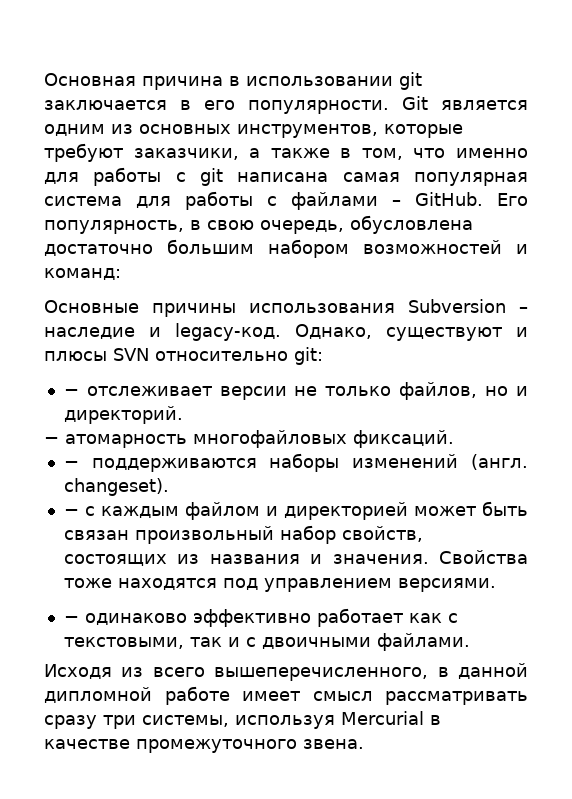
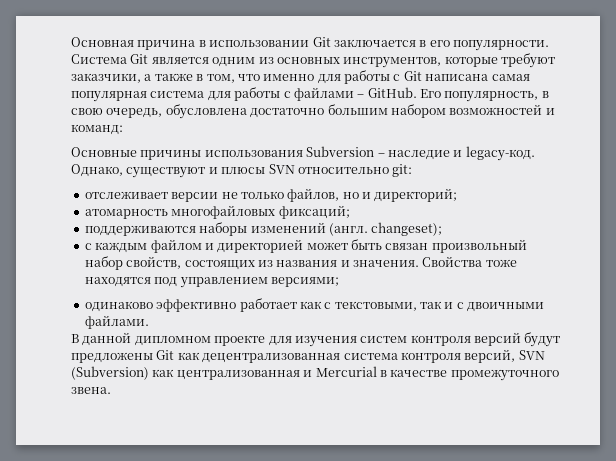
[399,72,422,90] git -> [312,37,331,47] Git
(389, 107) none -> [71,54,127,64] Система
[200,168,224,186] git -> [403,71,422,81] Git
[63,389,79,396] − -> (413, 170) none
[63,406,183,424] [44,430,454,448] [63,461,79,468] директорий. // − атомарность многофайловых фиксаций. // − -> [374,188,458,202] [84,205,350,219] директорий; // атомарность многофайловых фиксаций; //
[63,478,169,496] [63,509,79,516] changeset). // − -> [371,222,443,236] changeset); //
[397,578,496,592] [63,616,79,623] версиями. // − -> [270,277,339,287] версиями; //
[44,663,528,681] [44,686,528,705] [44,715,335,729] Исходя из всего вышеперечисленного, в данной дипломной работе имеет смысл рассматривать сразу три системы, используя -> [71,332,561,347] [71,349,545,363] [71,366,313,380] В данной дипломном проекте для изучения систем контроля версий будут предложены Git как децентрализованная система контроля версий, SVN (Subversion) как централизованная и

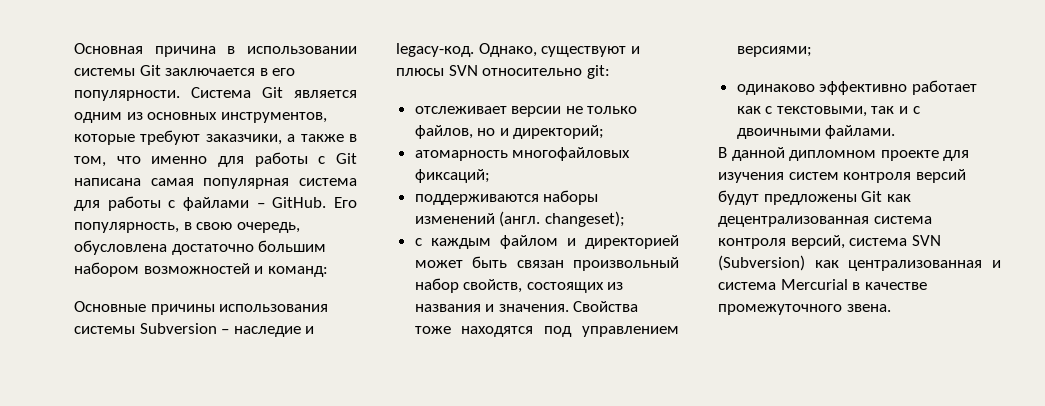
(310, 43) none -> [74,68,135,76] системы
(303, 153) none -> [74,326,135,334] системы
(516, 356) none -> [849,238,908,246] система
(313, 373) none -> [718,282,776,290] система

